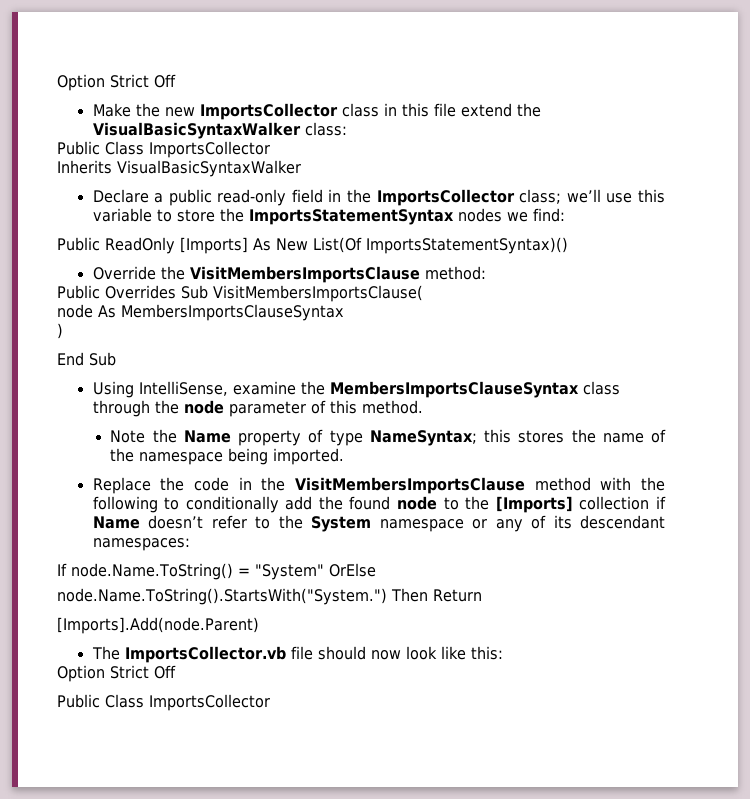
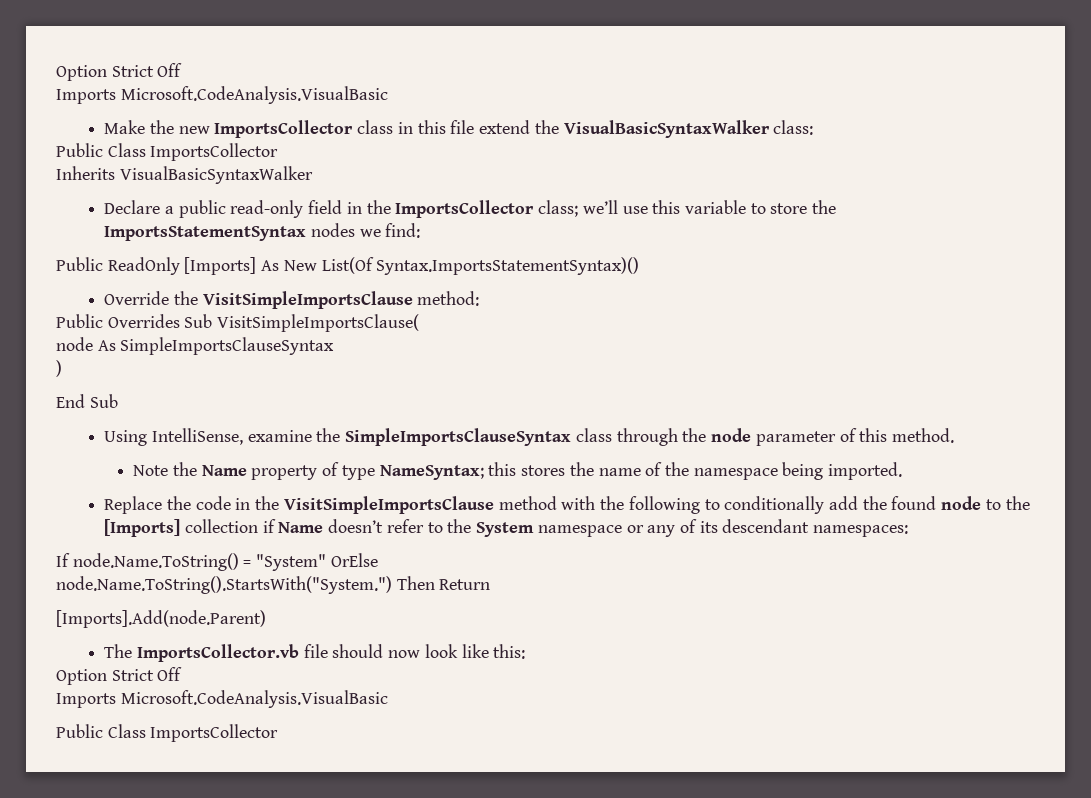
[57,74,176,91] Option Strict Off -> [56,63,183,81] [56,86,388,104] Option Strict Off // Imports Microsoft.CodeAnalysis.VisualBasic
[366,237,568,254] ImportsStatementSyntax)() -> [376,257,640,275] Syntax.ImportsStatementSyntax)()
[189,266,420,283] VisitMembersImportsClause -> [202,291,413,309] VisitSimpleImportsClause
[213,285,423,302] VisitMembersImportsClause( -> [217,314,420,332] VisitSimpleImportsClause(
[121,304,344,321] MembersImportsClauseSyntax -> [120,337,335,355] SimpleImportsClauseSyntax
[329,381,579,398] MembersImportsClauseSyntax -> [345,428,572,446] SimpleImportsClauseSyntax
[294,477,525,494] VisitMembersImportsClause -> [283,496,494,514] VisitSimpleImportsClause
(176, 672) none -> [56,690,388,708] // Imports Microsoft.CodeAnalysis.VisualBasic

